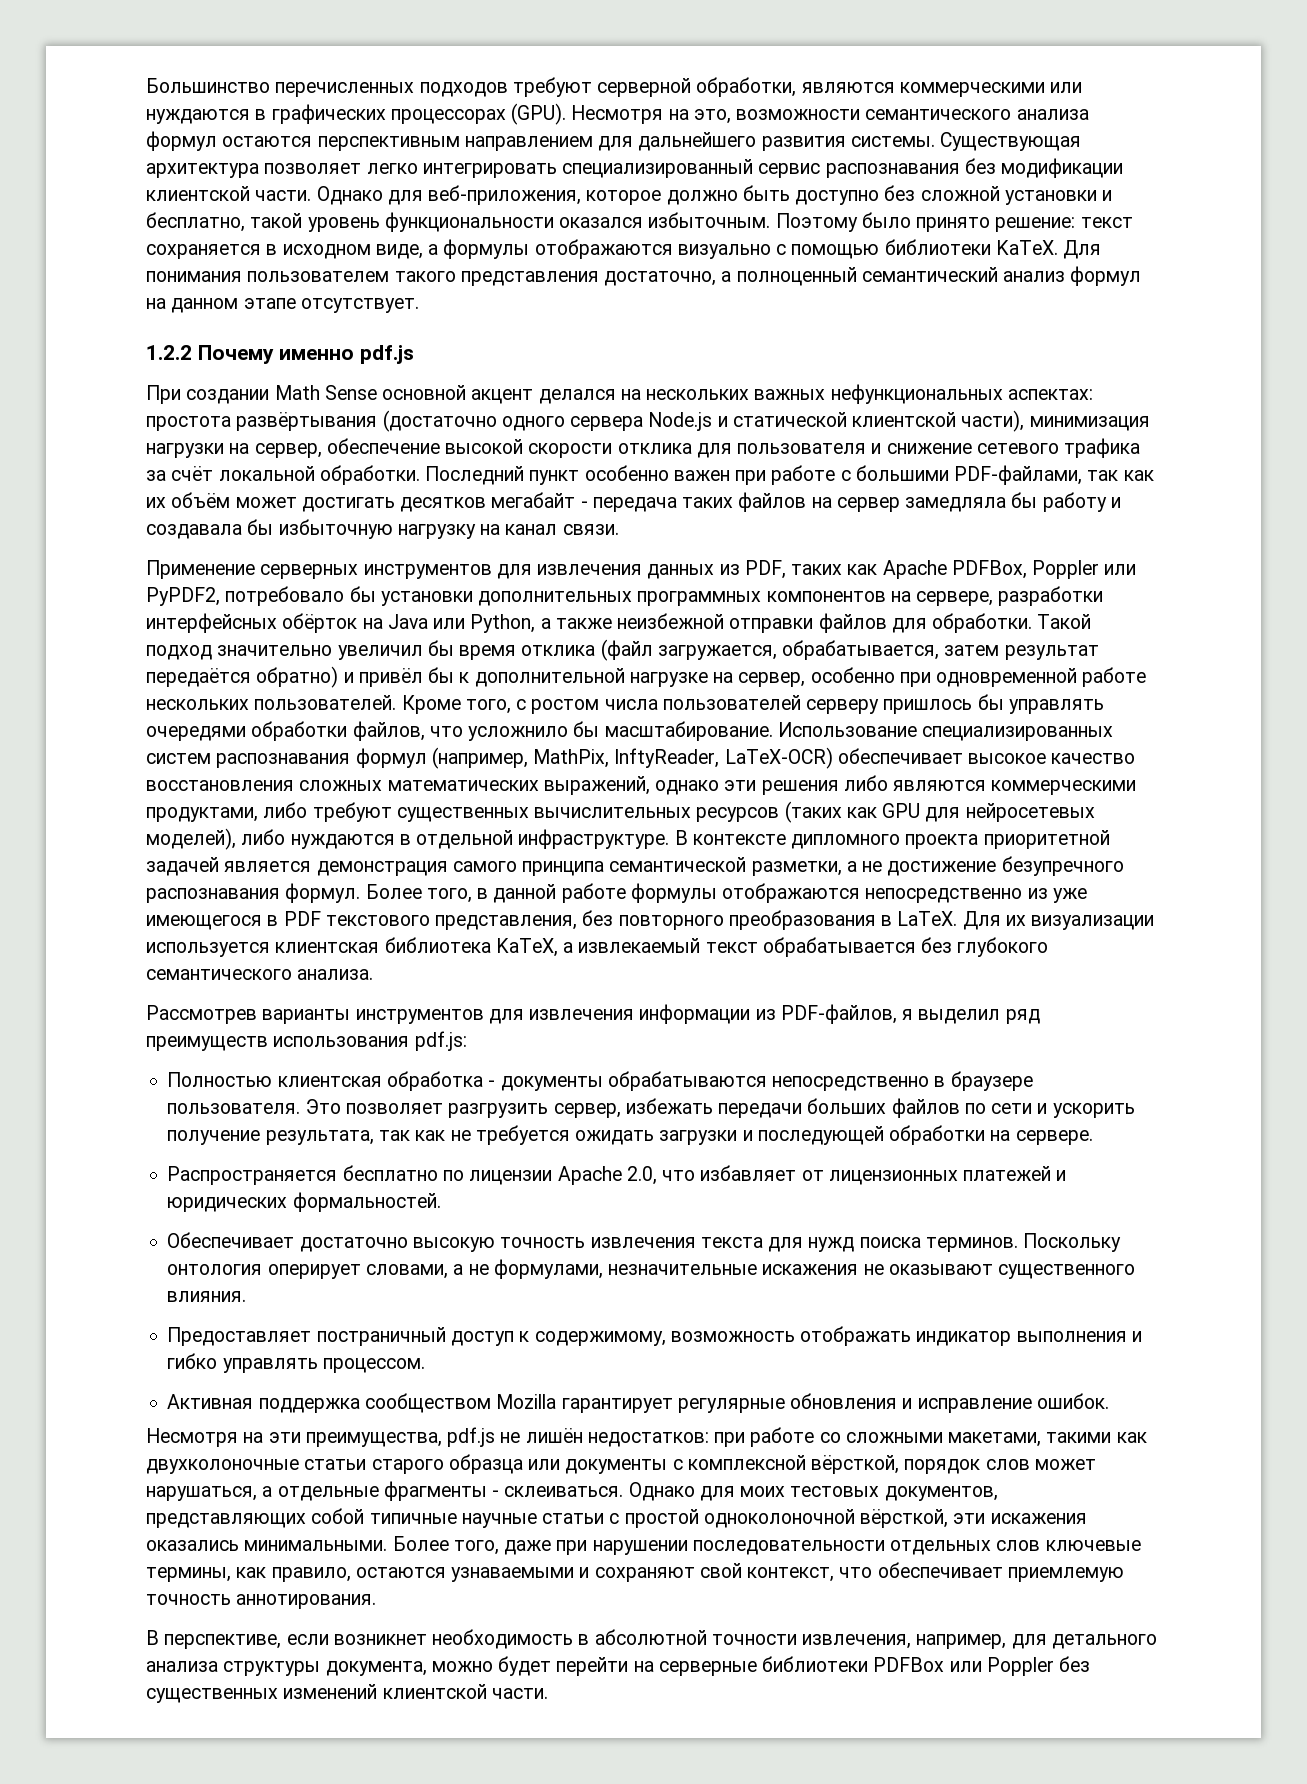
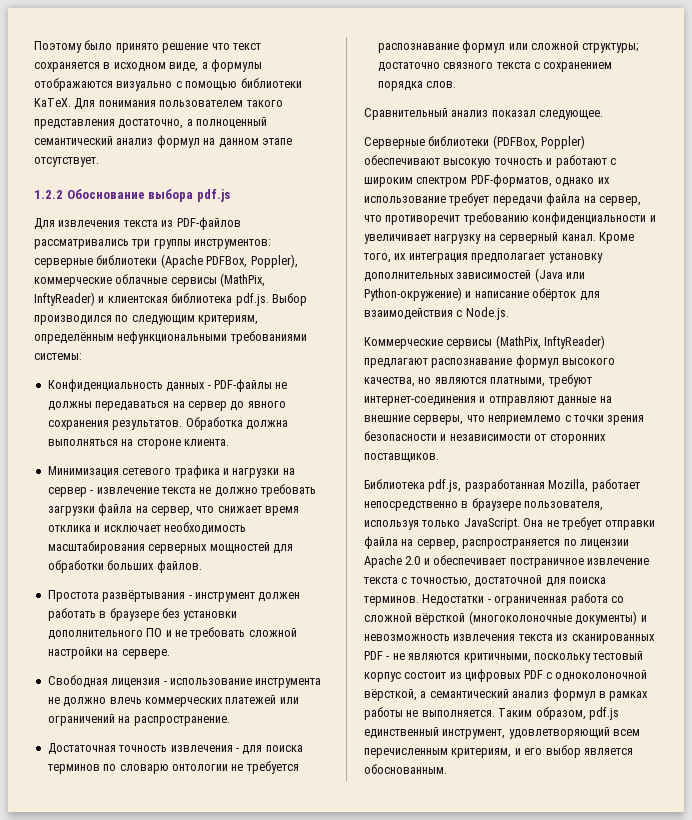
[146,77,1083,97] [146,103,1089,125] [146,131,1082,151] [146,158,1124,178] [146,185,1113,205] [146,212,771,232] Большинство перечисленных подходов требуют серверной обработки, являются коммерческими или нуждаются в графических процессорах (GPU). Несмотря на это, возможности семантического анализа формул остаются перспективным направлением для дальнейшего развития системы. Существующая архитектура позволяет легко интегрировать специализированный сервис распознавания без модификации клиентской части. Однако для веб-приложения, которое должно быть доступно без сложной установки и бесплатно, такой уровень функциональности оказался избыточным. -> (34, 47) none
[995,217,1076,232] решение: -> [162,43,230,53] решение что
[197,345,355,364] Почему именно -> [66,189,194,202] Обоснование выбора
[146,384,1093,404] [146,410,1150,432] [146,438,1141,458] [146,465,1154,485] [146,492,1121,512] [146,519,619,539] [146,560,1137,579] [146,586,1104,606] [146,613,1092,633] [146,639,1099,661] [146,666,1147,688] [146,694,1104,714] [146,721,1114,741] [146,747,1136,769] [146,775,1137,795] [146,801,1095,823] [146,828,1110,850] [146,856,1124,876] [146,883,1087,903] [146,910,1155,930] [146,937,1049,957] [146,969,374,980] [146,1004,1040,1024] [146,1031,467,1051] [167,1071,1033,1091] [167,1098,1135,1118] [167,1125,1093,1145] [167,1165,1067,1185] [167,1192,441,1212] [167,1232,1122,1252] [167,1259,1136,1279] [167,1291,247,1302] [167,1326,1142,1346] [167,1353,425,1373] [167,1393,1109,1413] [146,1427,1147,1447] [146,1454,1096,1474] [146,1481,998,1501] [146,1508,1087,1528] [146,1536,1141,1555] [146,1562,1124,1582] [146,1594,377,1609] [146,1629,1157,1649] [146,1656,1091,1676] [146,1684,548,1703] При создании Math Sense основной акцент делался на нескольких важных нефункциональных аспектах: простота развёртывания (достаточно одного сервера Node.js и статической клиентской части), минимизация нагрузки на сервер, обеспечение высокой скорости отклика для пользователя и снижение сетевого трафика за счёт локальной обработки. Последний пункт особенно важен при работе с большими PDF-файлами, так как их объём может достигать десятков мегабайт - передача таких файлов на сервер замедляла бы работу и создавала бы избыточную нагрузку на канал связи. // Применение серверных инструментов для извлечения данных из PDF, таких как Apache PDFBox, Poppler или PyPDF2, потребовало бы установки дополнительных программных компонентов на сервере, разработки интерфейсных обёрток на Java или Python, а также неизбежной отправки файлов для обработки. Такой подход значительно увеличил бы время отклика (файл загружается, обрабатывается, затем результат передаётся обратно) и привёл бы к дополнительной нагрузке на сервер, особенно при одновременной работе нескольких пользователей. Кроме того, с ростом числа пользователей серверу пришлось бы управлять очередями обработки файлов, что усложнило бы масштабирование. Использование специализированных систем распознавания формул (например, MathPix, InftyReader, LaTeX-OCR) обеспечивает высокое качество восстановления сложных математических выражений, однако эти решения либо являются коммерческими продуктами, либо требуют существенных вычислительных ресурсов (таких как GPU для нейросетевых моделей), либо нуждаются в отдельной инфраструктуре. В контексте дипломного проекта приоритетной задачей является демонстрация самого принципа семантической разметки, а не достижение безупречного распознавания формул. Более того, в данной работе формулы отображаются непосредственно из уже имеющегося в PDF текстового представления, без повторного преобразования в LaTeX. Для их визуализации используется клиентская библиотека KaTeX, а извлекаемый текст обрабатывается без глубокого семантического анализа. // Рассмотрев варианты инструментов для извлечения информации из PDF-файлов, я выделил ряд преимуществ использования pdf.js: // Полностью клиентская обработка - документы обрабатываются непосредственно в браузере пользователя. Это позволяет разгрузить сервер, избежать передачи больших файлов по сети и ускорить получение результата, так как не требуется ожидать загрузки и последующей обработки на сервере. // Распространяется бесплатно по лицензии Apache 2.0, что избавляет от лицензионных платежей и юридических формальностей. // Обеспечивает достаточно высокую точность извлечения текста для нужд поиска терминов. Поскольку онтология оперирует словами, а не формулами, незначительные искажения не оказывают существенного влияния. // Предоставляет постраничный доступ к содержимому, возможность отображать индикатор выполнения и гибко управлять процессом. // Активная поддержка сообществом Mozilla гарантирует регулярные обновления и исправление ошибок. // Несмотря на эти преимущества, pdf.js не лишён недостатков: при работе со сложными макетами, такими как двухколоночные статьи старого образца или документы с комплексной вёрсткой, порядок слов может нарушаться, а отдельные фрагменты - склеиваться. Однако для моих тестовых документов, представляющих собой типичные научные статьи с простой одноколоночной вёрсткой, эти искажения оказались минимальными. Более того, даже при нарушении последовательности отдельных слов ключевые термины, как правило, остаются узнаваемыми и сохраняют свой контекст, что обеспечивает приемлемую точность аннотирования. // В перспективе, если возникнет необходимость в абсолютной точности извлечения, например, для детального анализа структуры документа, можно будет перейти на серверные библиотеки PDFBox или Poppler без существенных изменений клиентской части. -> [34,217,241,230] [34,239,272,249] [34,254,298,268] [34,273,266,287] [34,292,307,306] [34,315,259,325] [34,331,307,344] [34,353,82,360] [47,379,288,392] [47,401,286,411] [47,417,288,430] [47,439,229,449] [47,465,295,478] [47,484,316,497] [47,503,299,516] [47,522,246,535] [47,541,293,554] [47,560,202,573] [47,590,301,602] [47,608,238,621] [47,627,297,640] [47,647,170,659] [47,675,322,688] [47,695,299,707] [47,714,230,726] [47,743,303,755] [47,761,299,774] [377,40,639,53] [377,62,613,72] [377,81,457,91] [364,108,604,120] [364,135,586,149] [364,155,616,168] [364,174,610,187] [364,193,641,206] [364,212,656,225] [364,232,634,244] [364,253,603,263] [364,268,586,282] [364,287,600,301] [364,307,509,320] [364,335,606,349] [364,355,616,368] [364,374,592,387] [364,396,612,406] [364,415,645,425] [364,431,606,444] [364,453,439,463] [364,479,640,492] [364,498,604,511] [364,517,656,530] [364,536,629,549] [364,555,649,568] [364,575,606,587] [364,593,624,606] [364,611,647,625] [364,634,655,644] [364,651,644,663] [364,669,648,682] [364,688,649,701] [364,707,619,720] [364,727,641,739] [364,745,633,758] [364,764,447,774] Для извлечения текста из PDF-файлов рассматривались три группы инструментов: серверные библиотеки (Apache PDFBox, Poppler), коммерческие облачные сервисы (MathPix, InftyReader) и клиентская библиотека pdf.js. Выбор производился по следующим критериям, определённым нефункциональными требованиями системы: // Конфиденциальность данных - PDF-файлы не должны передаваться на сервер до явного сохранения результатов. Обработка должна выполняться на стороне клиента. // Минимизация сетевого трафика и нагрузки на сервер - извлечение текста не должно требовать загрузки файла на сервер, что снижает время отклика и исключает необходимость масштабирования серверных мощностей для обработки больших файлов. // Простота развёртывания - инструмент должен работать в браузере без установки дополнительного ПО и не требовать сложной настройки на сервере. // Свободная лицензия - использование инструмента не должно влечь коммерческих платежей или ограничений на распространение. // Достаточная точность извлечения - для поиска терминов по словарю онтологии не требуется распознавание формул или сложной структуры; достаточно связного текста с сохранением порядка слов. // Сравнительный анализ показал следующее. // Серверные библиотеки (PDFBox, Poppler) обеспечивают высокую точность и работают с широким спектром PDF-форматов, однако их использование требует передачи файла на сервер, что противоречит требованию конфиденциальности и увеличивает нагрузку на серверный канал. Кроме того, их интеграция предполагает установку дополнительных зависимостей (Java или Python-окружение) и написание обёрток для взаимодействия с Node.js. // Коммерческие сервисы (MathPix, InftyReader) предлагают распознавание формул высокого качества, но являются платными, требуют интернет-соединения и отправляют данные на внешние серверы, что неприемлемо с точки зрения безопасности и независимости от сторонних поставщиков. // Библиотека pdf.js, разработанная Mozilla, работает непосредственно в браузере пользователя, используя только JavaScript. Она не требует отправки файла на сервер, распространяется по лицензии Apache 2.0 и обеспечивает постраничное извлечение текста с точностью, достаточной для поиска терминов. Недостатки - ограниченная работа со сложной вёрсткой (многоколоночные документы) и невозможность извлечения текста из сканированных PDF - не являются критичными, поскольку тестовый корпус состоит из цифровых PDF с одноколоночной вёрсткой, а семантический анализ формул в рамках работы не выполняется. Таким образом, pdf.js единственный инструмент, удовлетворяющий всем перечисленным критериям, и его выбор является обоснованным.

